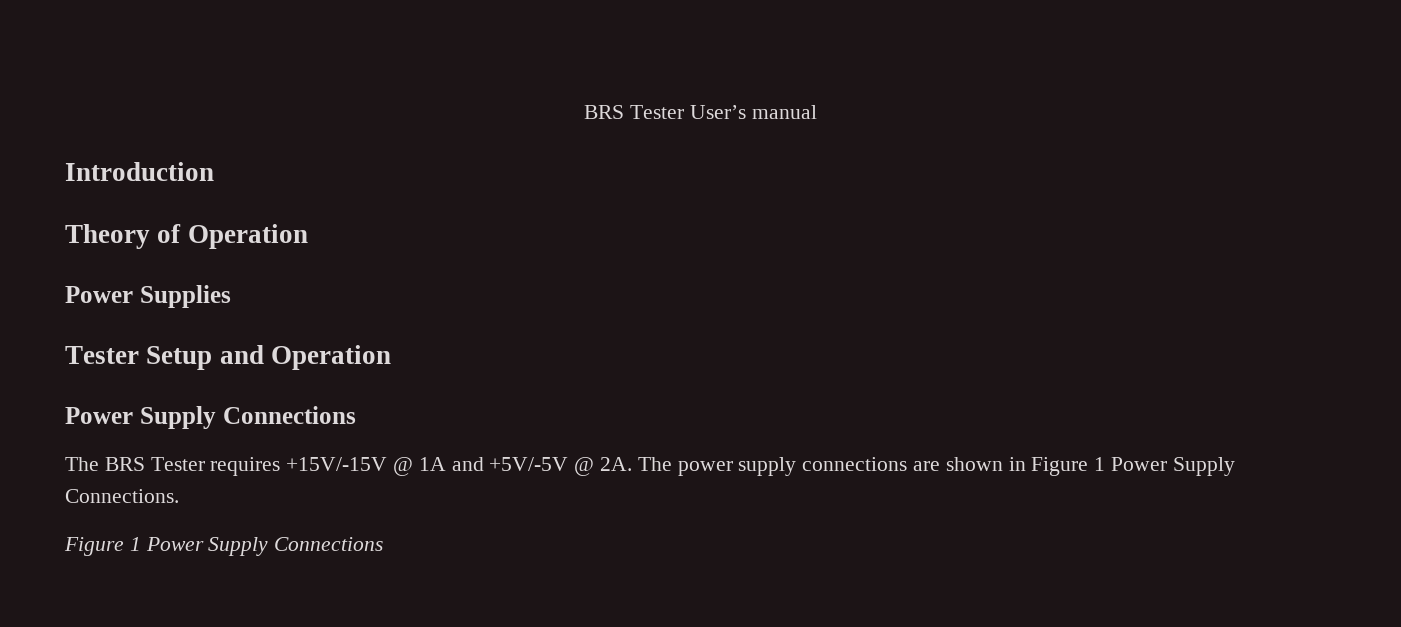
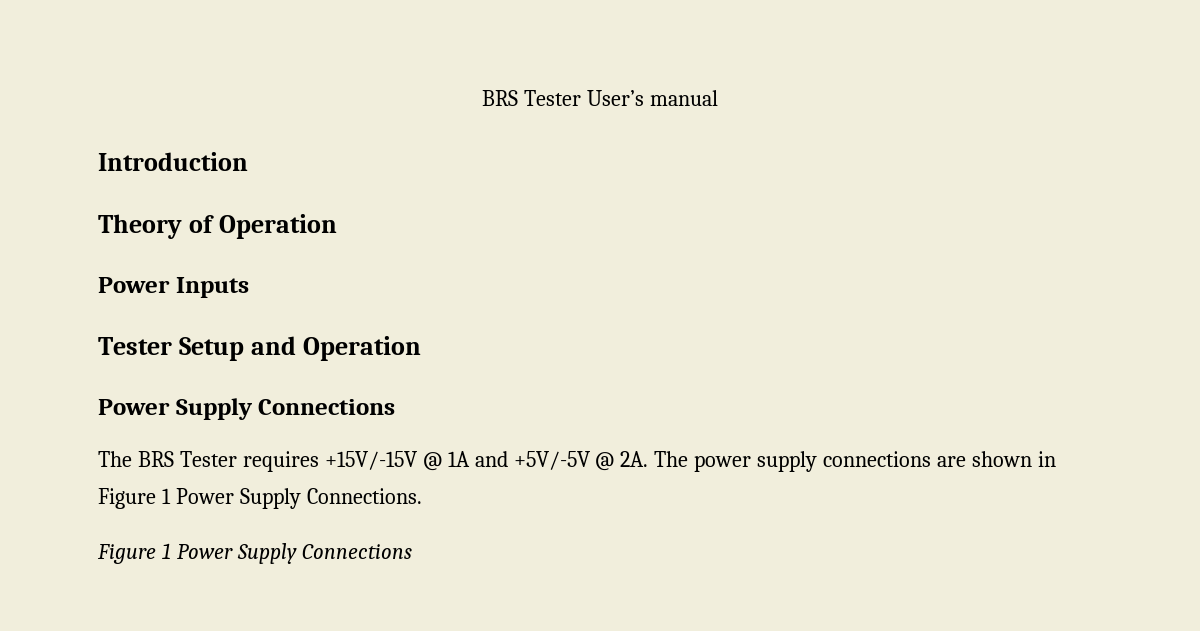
[139,285,231,308] Supplies -> [175,277,249,298] Inputs

